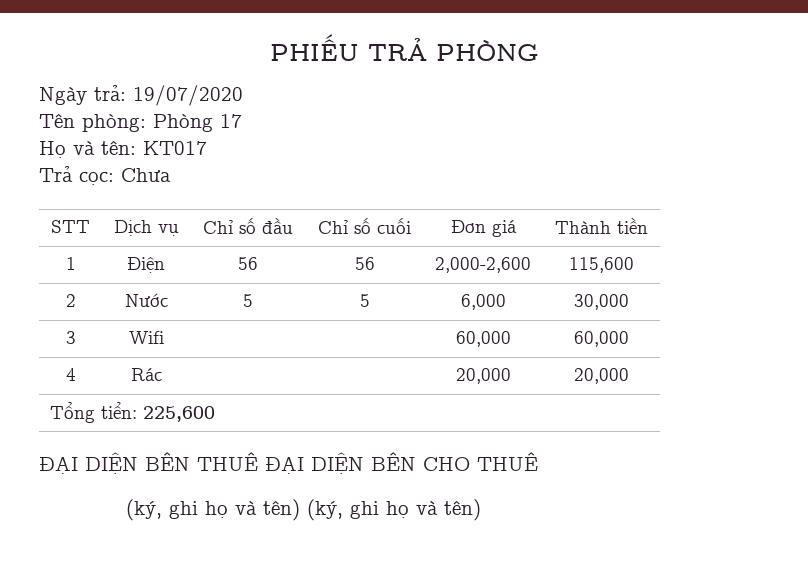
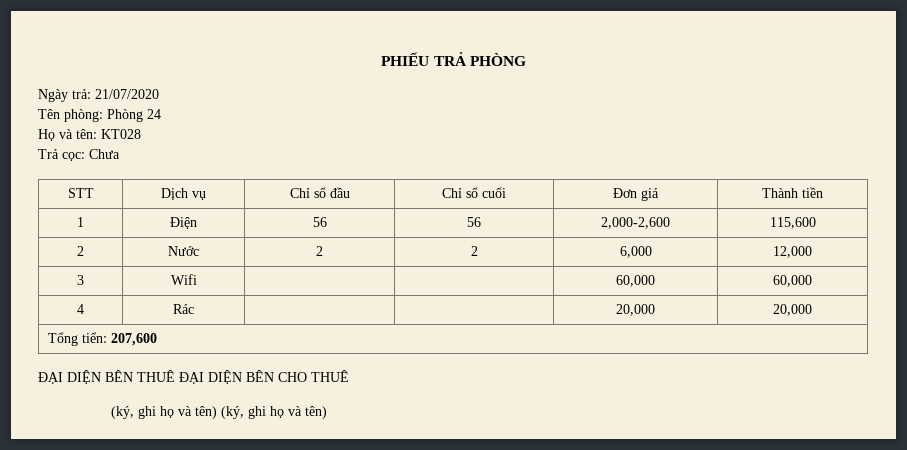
[133,85,243,106] 19/07/2020 -> [95,89,159,99] 21/07/2020
[220,114,242,128] 17 -> [147,109,161,119] 24
[143,141,207,155] KT017 -> [101,129,141,139] KT028
[243,294,253,307] [359,294,370,307] 5 | 5 -> [316,246,324,256] [470,246,478,256] 2 | 2
[573,294,629,310] 30,000 -> [773,246,812,258] 12,000
[143,406,216,422] 225,600 -> [110,333,157,346] 207,600

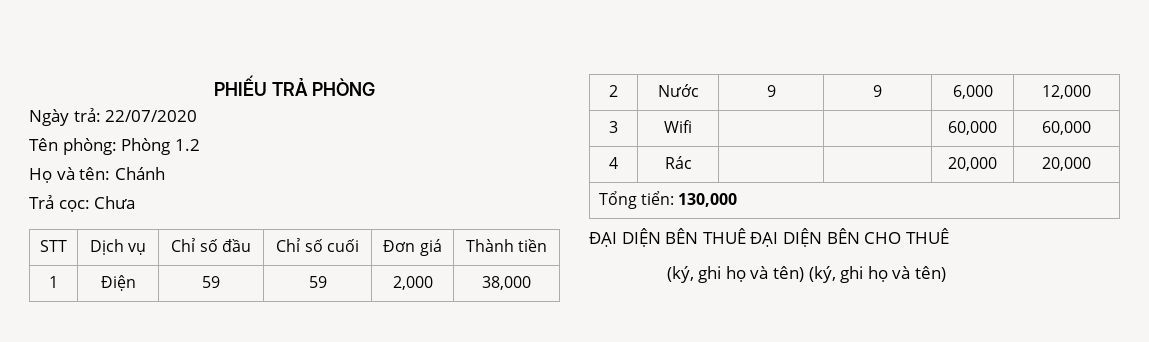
[95,89,159,99] 21/07/2020 -> [105,110,198,122] 22/07/2020
[147,109,161,119] 24 -> [174,139,200,151] 1.2
[101,129,141,139] KT028 -> [114,167,165,180] Chánh
[312,217,327,227] [467,217,482,227] [601,217,670,229] [769,217,816,229] 56 | 56 | 2,000-2,600 | 115,600 -> [202,276,220,288] [308,276,327,288] [392,276,433,290] [482,276,531,290] 59 | 59 | 2,000 | 38,000
[316,246,324,256] [470,246,478,256] 2 | 2 -> [766,85,776,97] [873,85,882,97] 9 | 9
[110,333,157,346] 207,600 -> [678,193,738,207] 130,000

